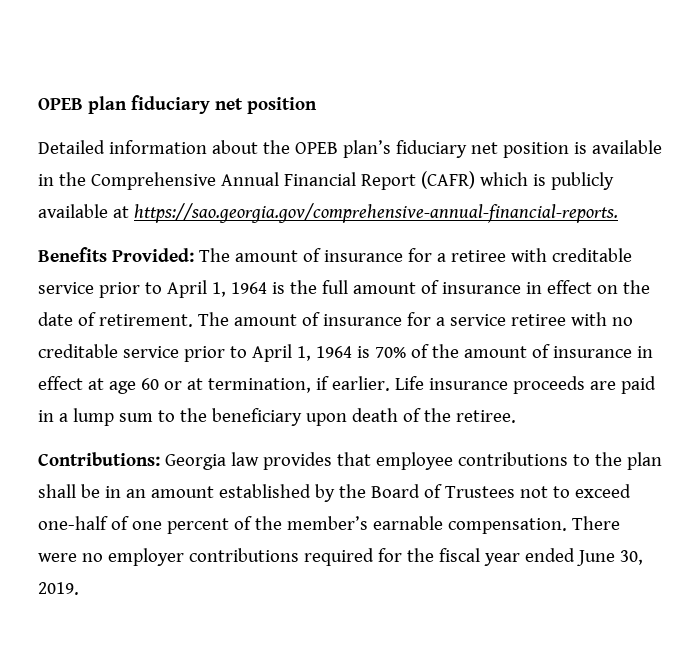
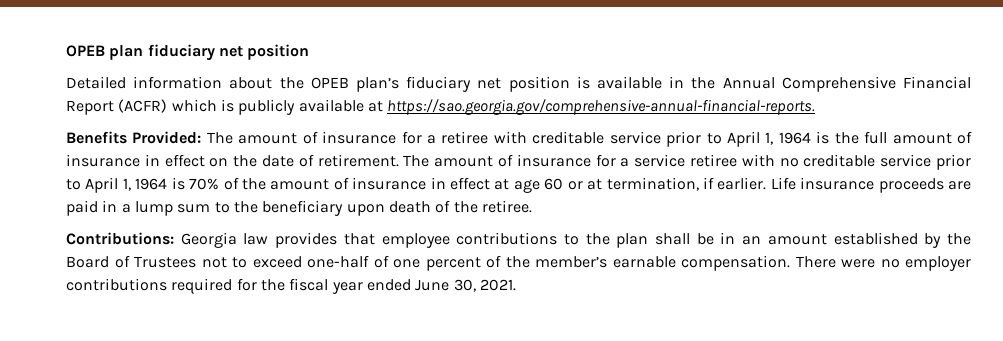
[90,172,279,190] Comprehensive Annual -> [722,76,896,92] Annual Comprehensive
[420,171,475,189] (CAFR) -> [118,99,168,113] (ACFR)
[38,582,79,595] 2019. -> [479,279,516,291] 2021.

